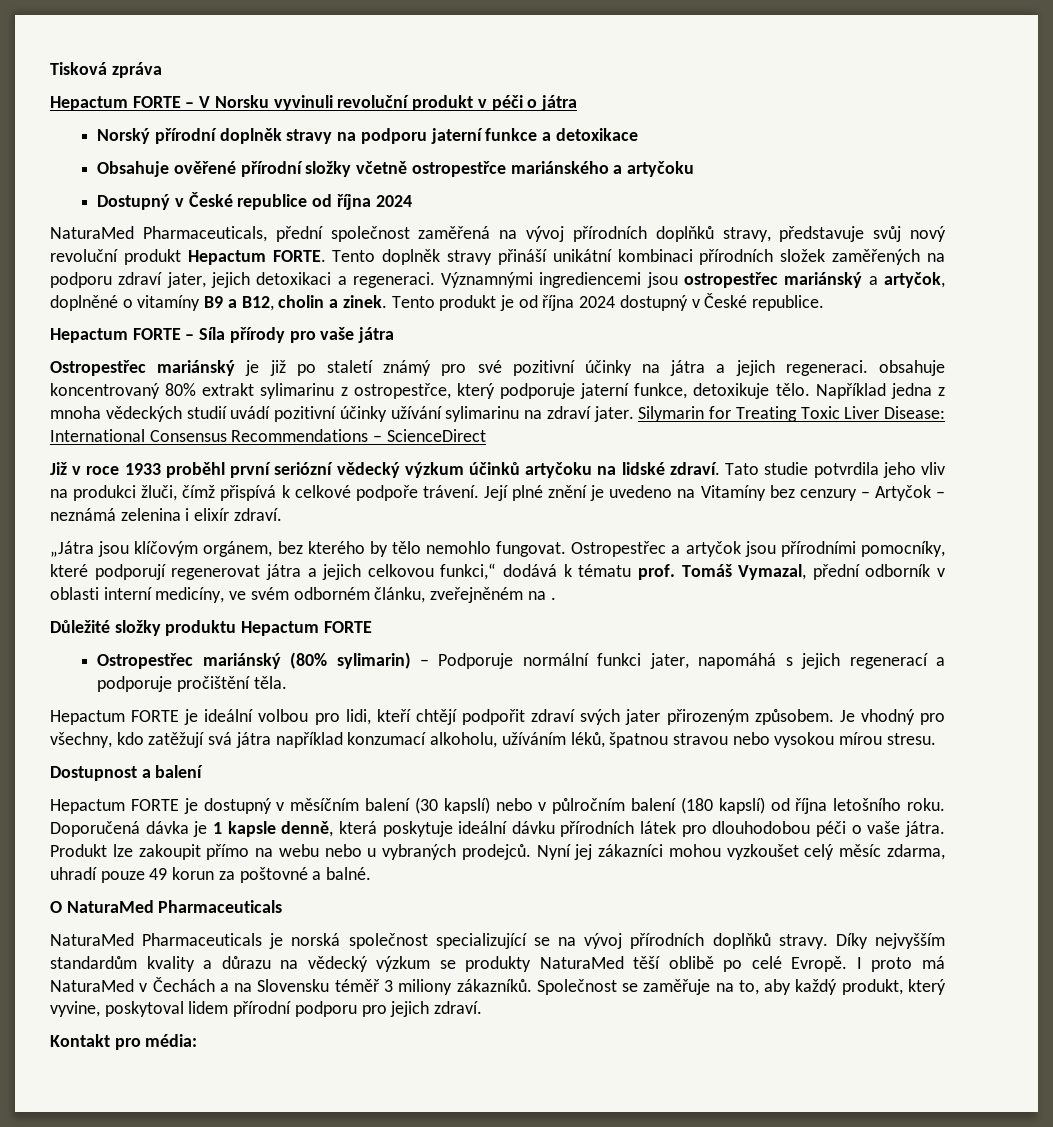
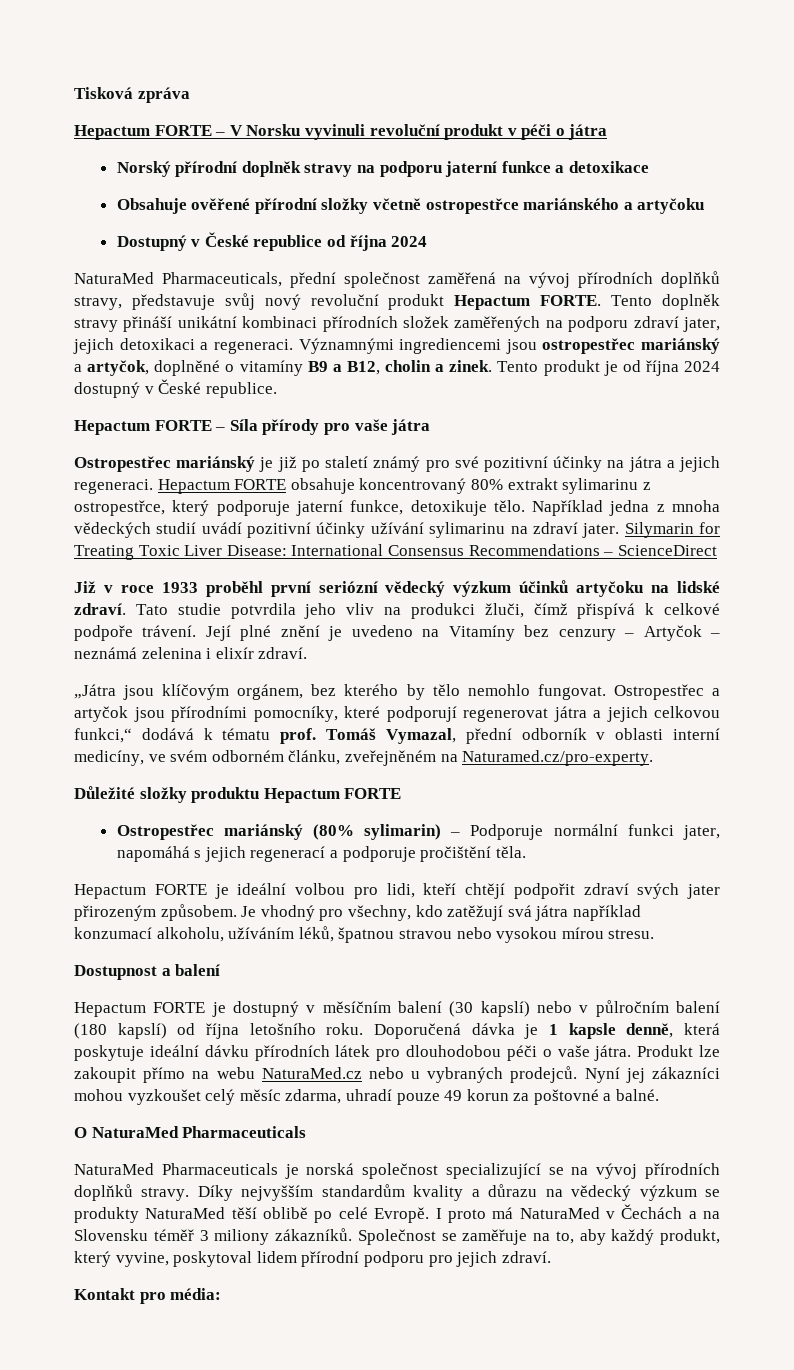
(868, 368) none -> [157,479,287,494] Hepactum FORTE
[550,597,556,600] . -> [462,750,654,766] Naturamed.cz/pro-experty.
(319, 850) none -> [261,1067,362,1079] NaturaMed.cz

